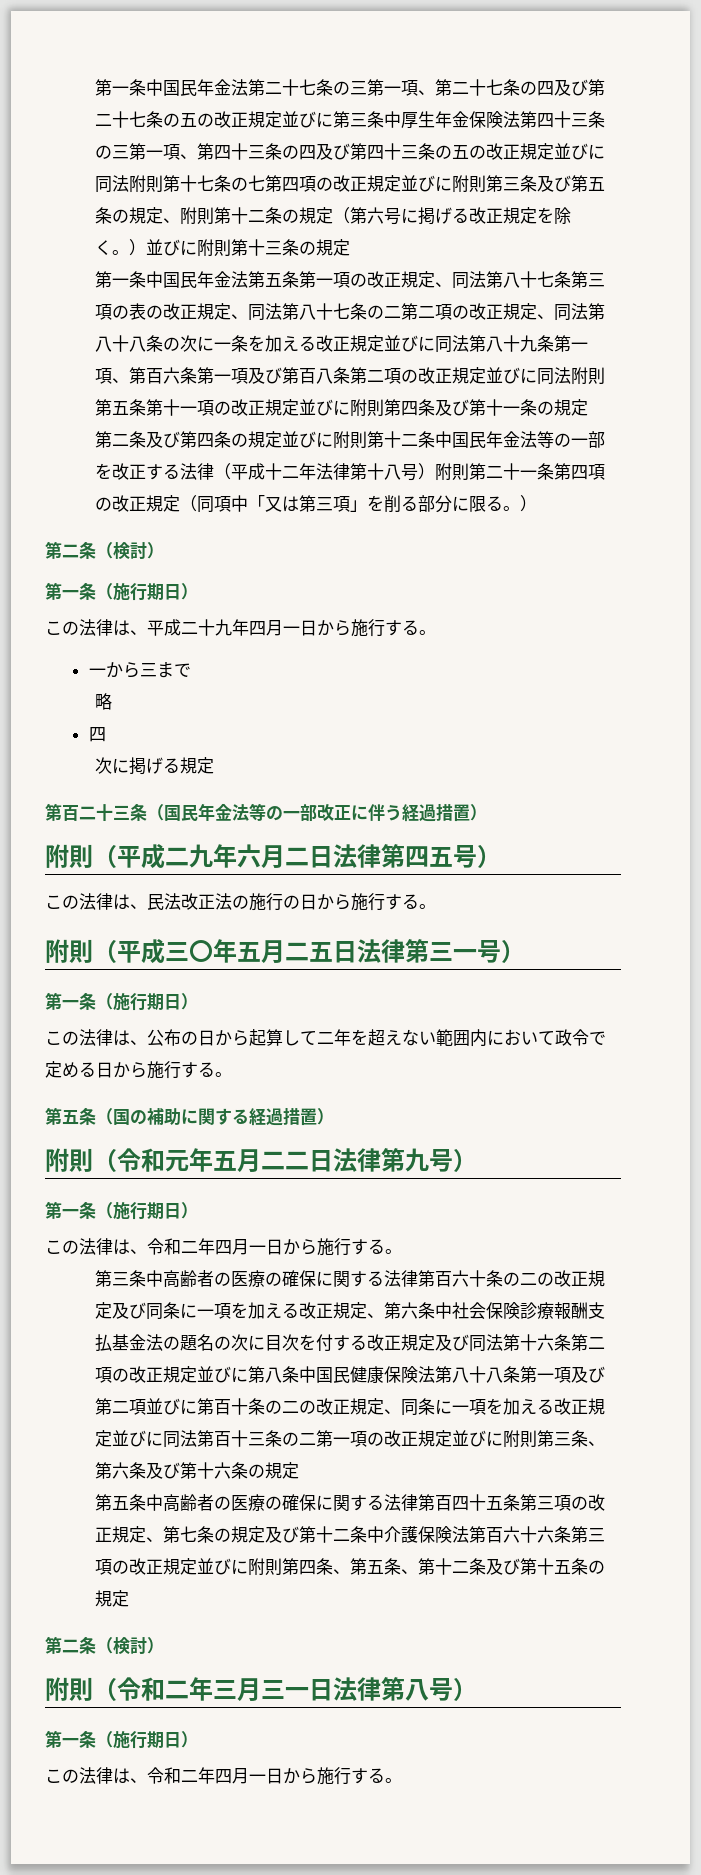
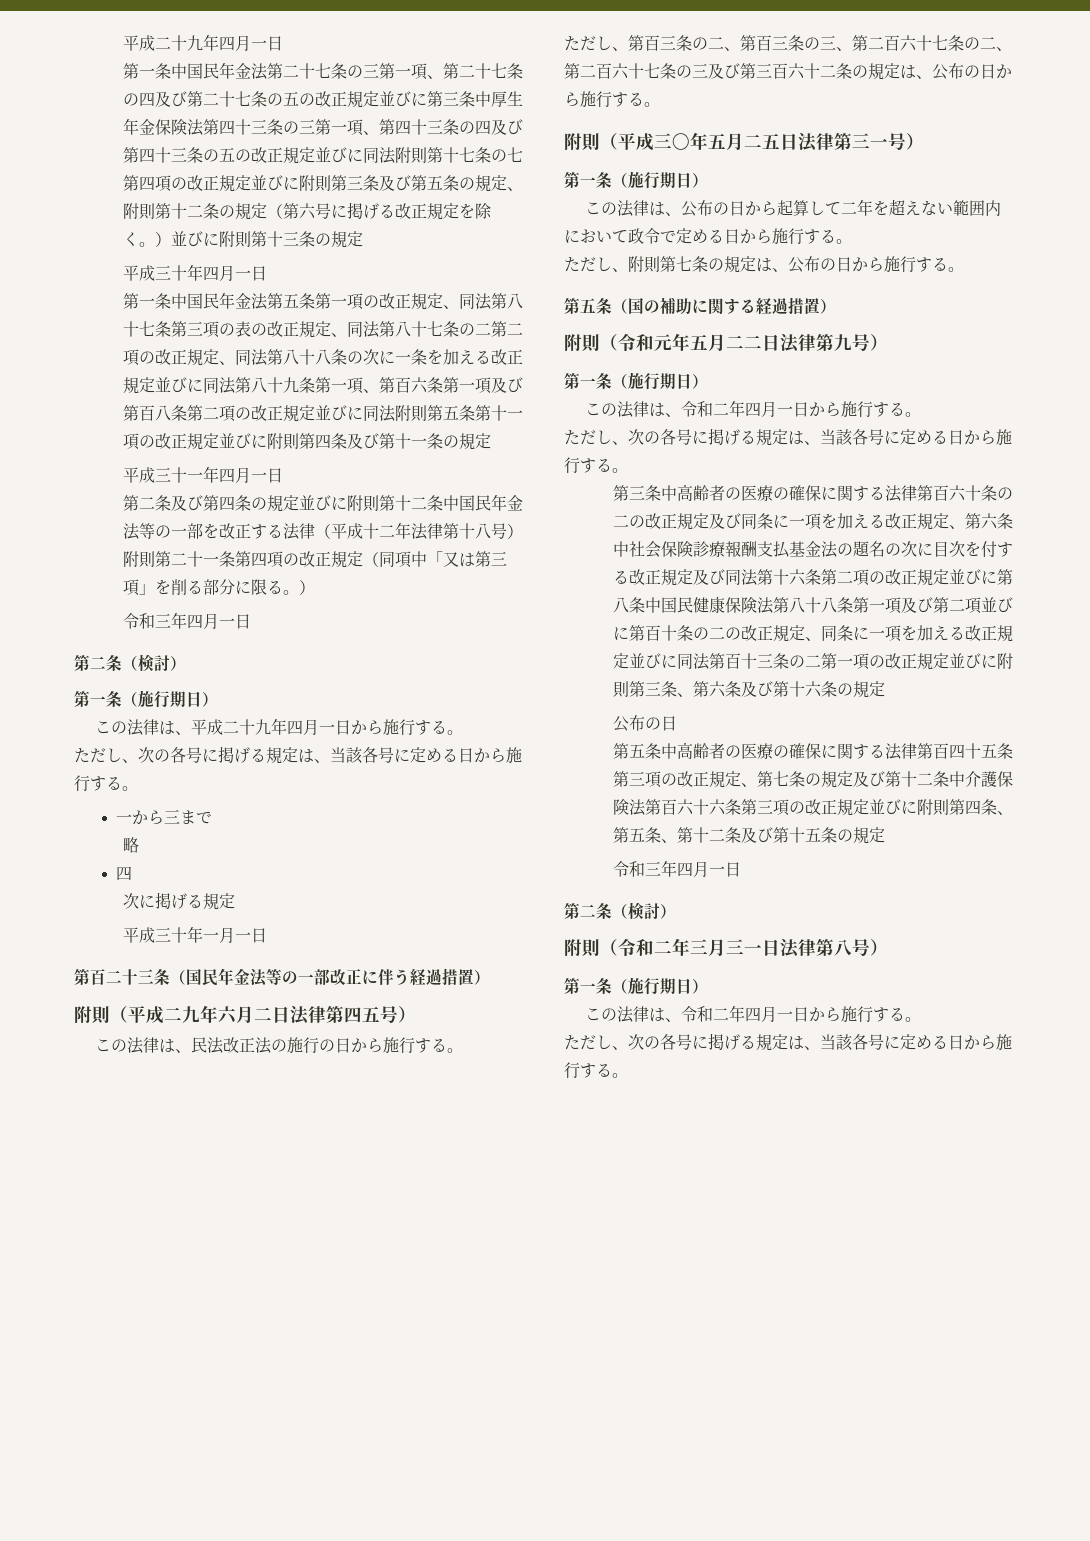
(95, 87) none -> [123,34,284,51] 平成二十九年四月一日 //
(351, 247) none -> [123,264,268,281] // 平成三十年四月一日
(589, 407) none -> [123,466,284,483] // 平成三十一年四月一日
(538, 503) none -> [123,612,252,629] // 令和三年四月一日
(436, 632) none -> [74,746,522,764] [74,775,138,792] // ただし、次の各号に掲げる規定は、当該各号に定める日から施行する。
(215, 765) none -> [123,926,268,943] // 平成三十年一月一日
(436, 906) none -> [564,35,1012,51] [564,63,1012,80] [564,91,660,108] // ただし、第百三条の二、第百三条の三、第二百六十七条の二、第二百六十七条の三及び第三百六十二条の規定は、公布の日から施行する。
(232, 1074) none -> [564,256,964,273] // ただし、附則第七条の規定は、公布の日から施行する。
(402, 1251) none -> [564,428,1012,446] [564,457,628,474] // ただし、次の各号に掲げる規定は、当該各号に定める日から施行する。
(300, 1470) none -> [613,715,678,732] // 公布の日
(130, 1598) none -> [613,860,742,877] // 令和三年四月一日
(402, 1780) none -> [564,1033,1012,1051] [564,1062,628,1079] // ただし、次の各号に掲げる規定は、当該各号に定める日から施行する。

